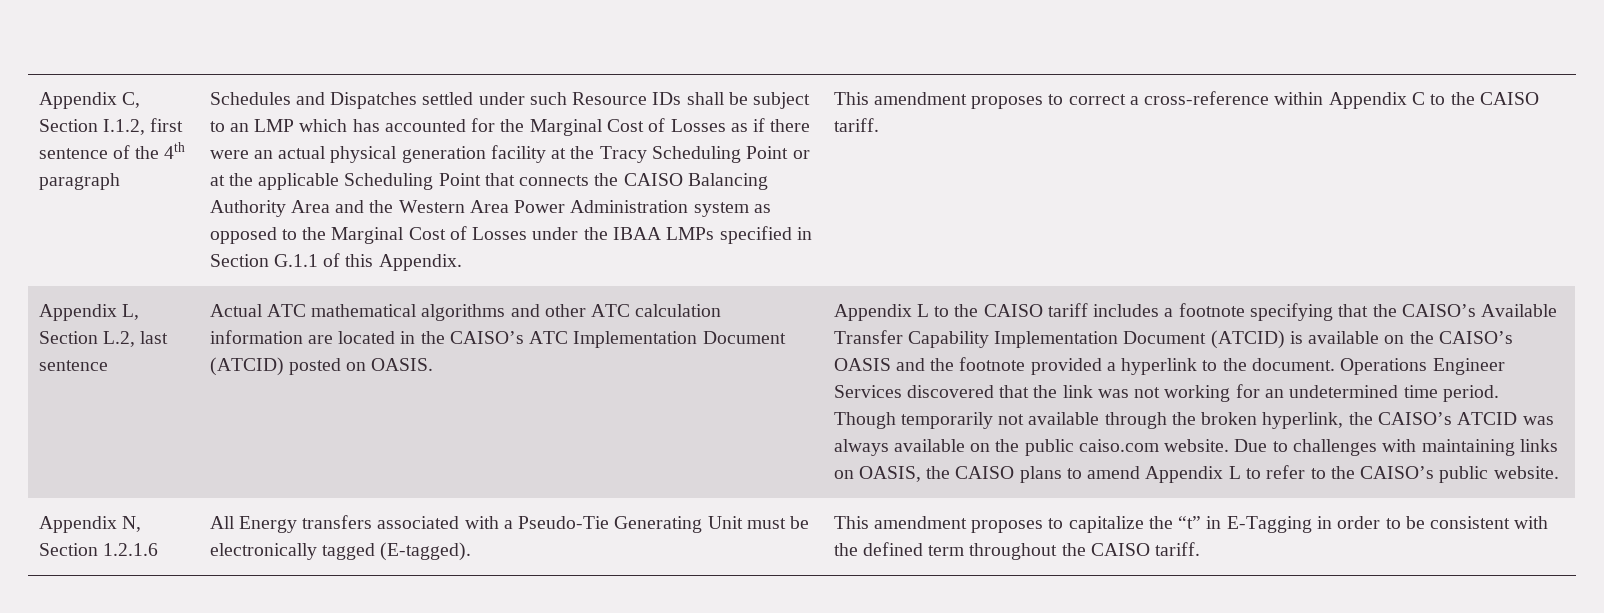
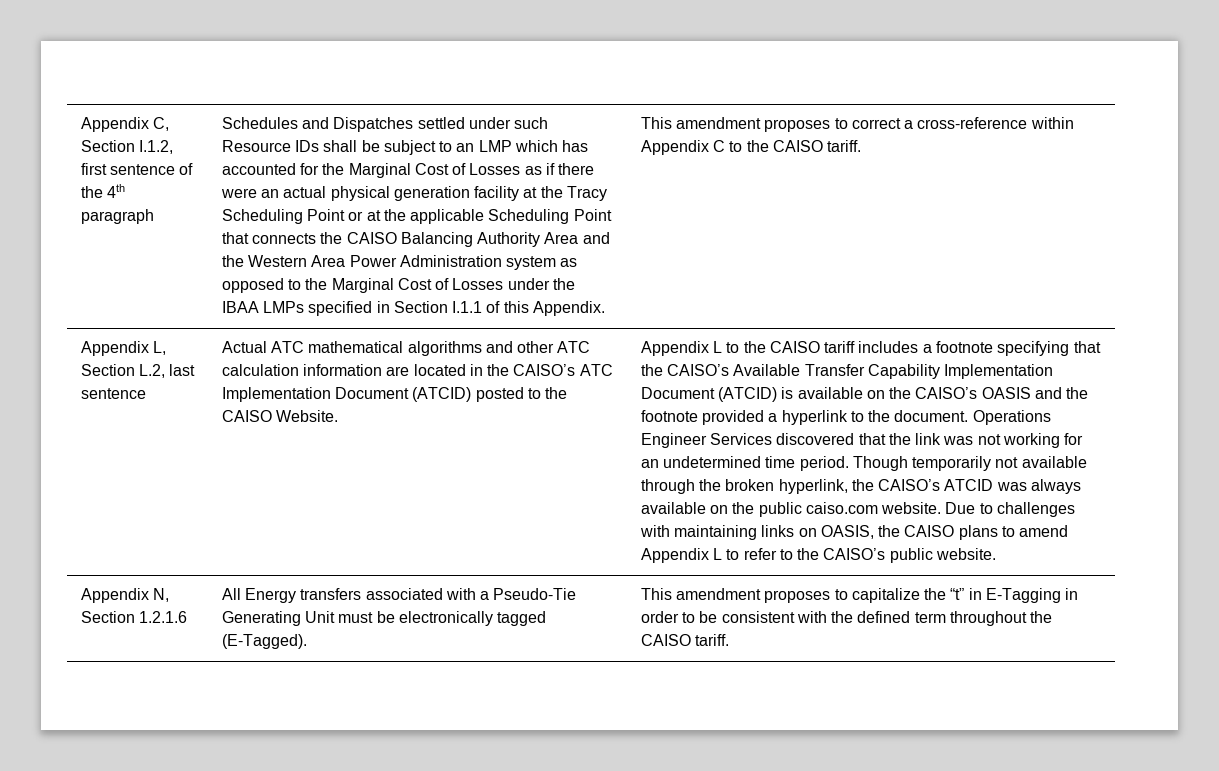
[273,254,318,267] G.1.1 -> [452,301,483,313] I.1.1
[346,358,434,371] on OASIS. -> [527,387,568,399] [221,410,338,422] to the CAISO Website.
[380,542,472,561] (E-tagged). -> [221,634,307,649] (E-Tagged).

